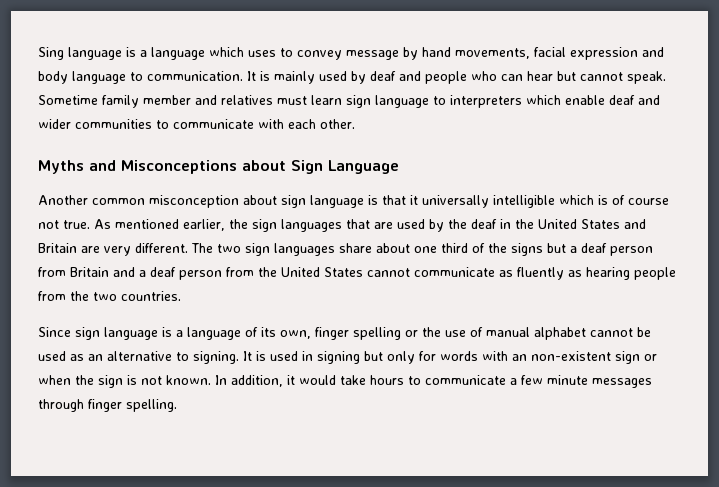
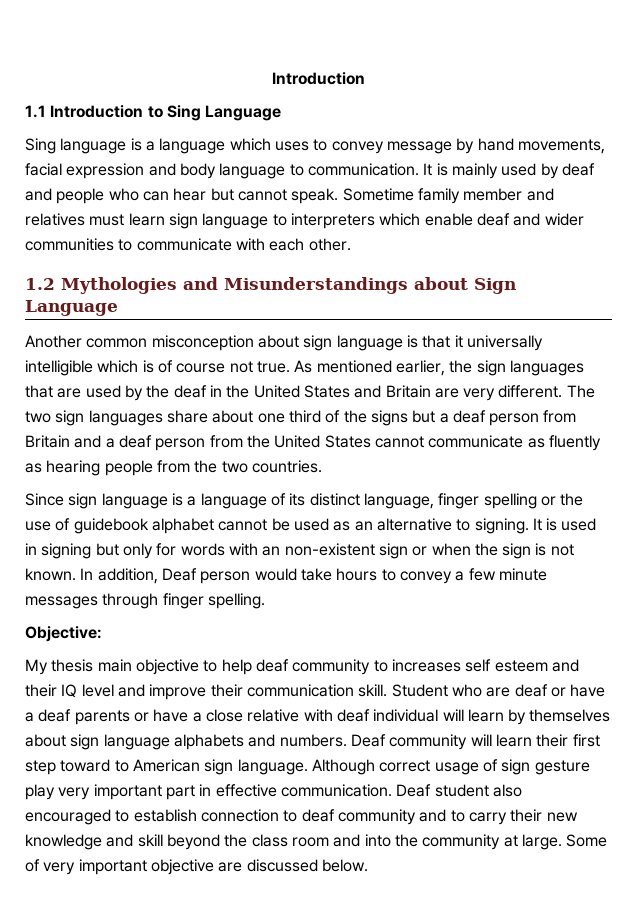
(38, 53) none -> [272,72,365,85] [25,105,282,121] Introduction // 1.1 Introduction to Sing Language //
[38,160,237,174] Myths and Misconceptions -> [25,277,408,294] 1.2 Mythologies and Misunderstandings
[280,330,311,339] own, -> [309,493,434,509] distinct language,
[486,327,530,337] manual -> [73,518,149,534] guidebook
[287,375,295,385] it -> [161,568,251,584] Deaf person
[425,375,506,385] communicate -> [399,571,452,584] convey
(177, 405) none -> [25,626,102,642] [25,659,579,675] [25,684,606,700] [25,709,611,725] [25,734,600,750] [25,759,590,775] [25,784,522,800] [25,809,578,825] [25,834,608,850] [25,859,368,875] // Objective: // My thesis main objective to help deaf community to increases self esteem and their IQ level and improve their communication skill. Student who are deaf or have a deaf parents or have a close relative with deaf individual will learn by themselves about sign language alphabets and numbers. Deaf community will learn their first step toward to American sign language. Although correct usage of sign gesture play very important part in effective communication. Deaf student also encouraged to establish connection to deaf community and to carry their new knowledge and skill beyond the class room and into the community at large. Some of very important objective are discussed below.

